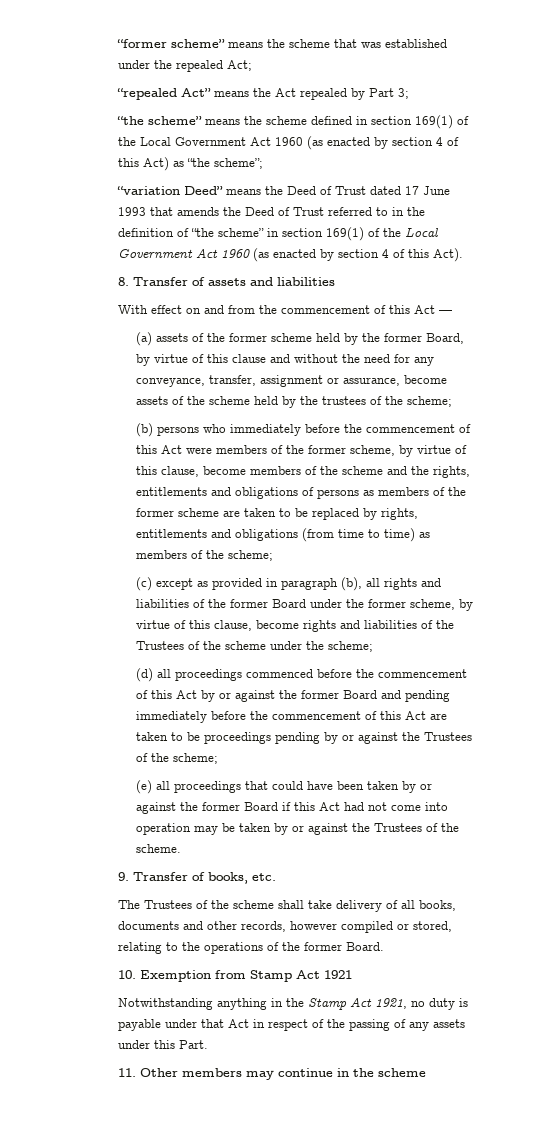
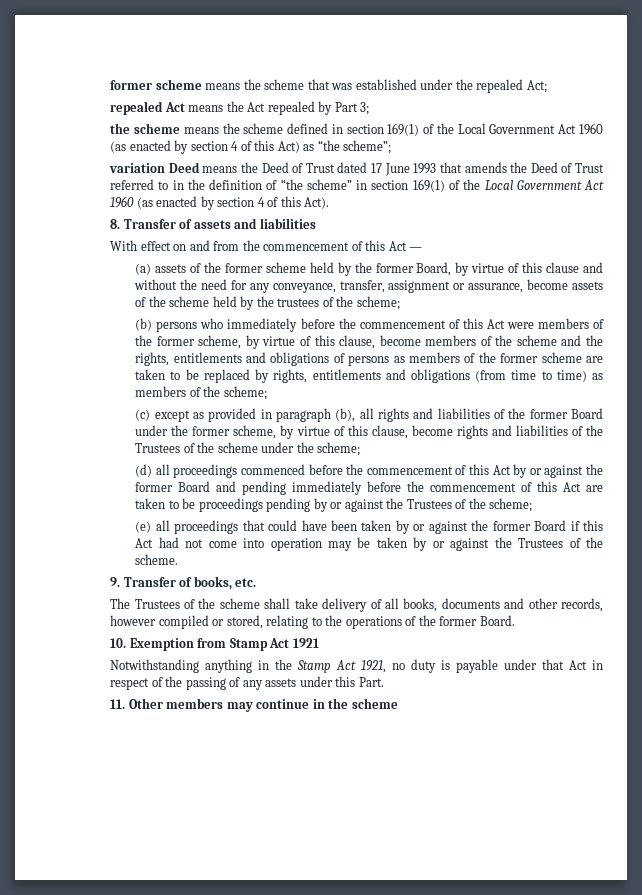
[116,39,225,48] “former scheme” -> [110,79,202,90] former scheme
[116,88,211,100] “repealed Act” -> [110,101,185,115] repealed Act
[116,116,202,125] “the scheme” -> [110,123,180,134] the scheme
[116,186,223,195] “variation Deed” -> [109,162,200,173] variation Deed

